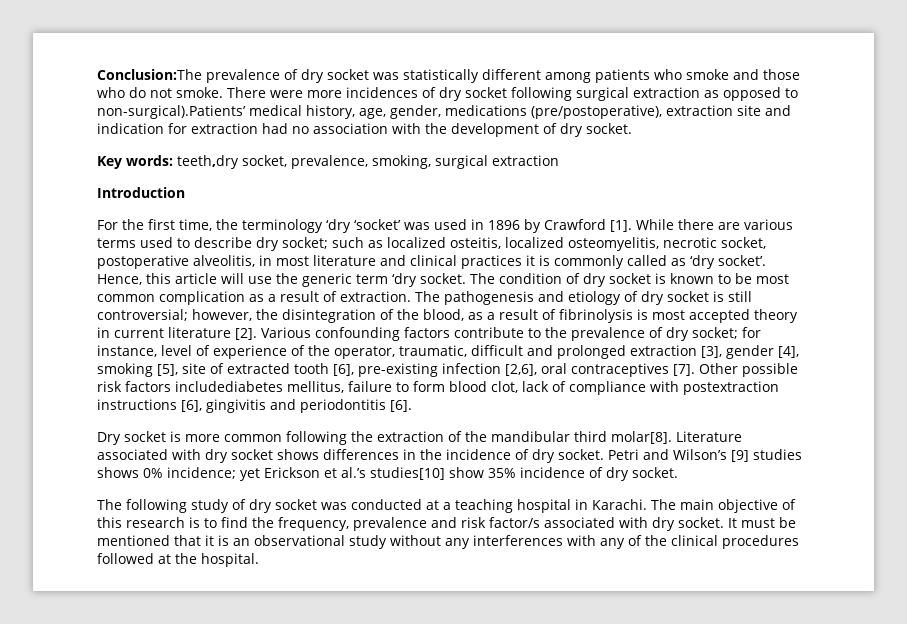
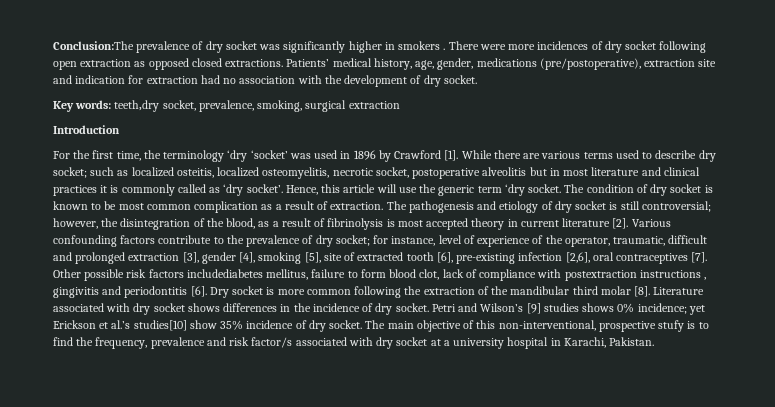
[403,69,800,83] [97,87,223,98] statistically different among patients who smoke and those who do not smoke. -> [283,41,446,53] significantly higher in smokers .
[576,87,629,101] surgical -> [53,61,77,70] open
[785,88,798,98] [97,105,246,119] to non-surgical).Patients’ -> [191,58,330,67] closed extractions. Patients’
[193,255,255,267] alveolitis, -> [482,167,547,176] alveolitis but
[181,400,202,412] [6], -> [704,277,707,280] ,
(412, 406) // -> (207, 291) none
[611,431,672,444] molar[8]. -> [600,286,651,297] molar [8].
[97,499,647,513] // The following study of dry socket was conducted at a teaching hospital in Karachi. -> (363, 324) none
[126,517,185,528] research -> [498,320,685,332] non-interventional, prospective stufy
[678,517,796,528] [97,535,799,549] [97,553,259,567] socket. It must be mentioned that it is an observational study without any interferences with any of the clinical procedures followed at the hospital. -> [396,337,655,349] socket at a university hospital in Karachi, Pakistan.

